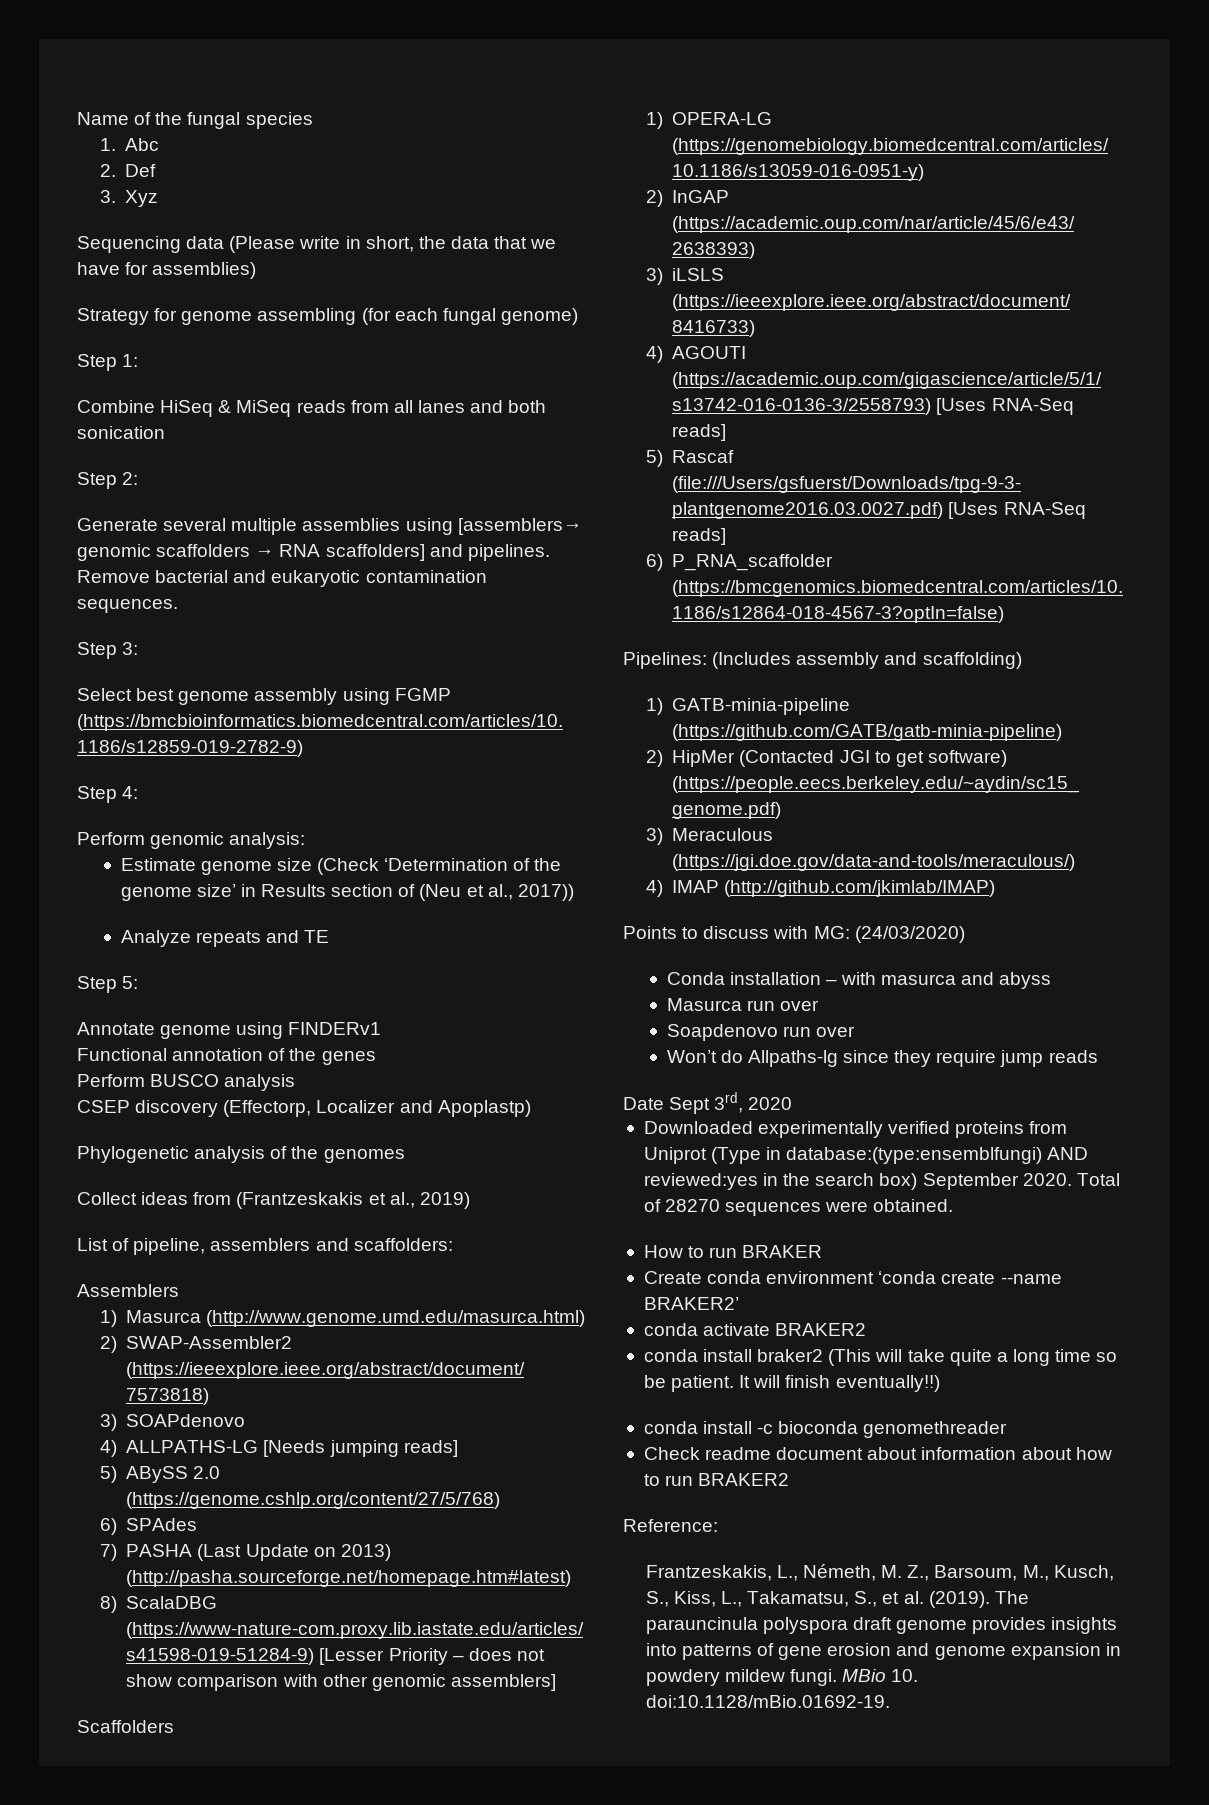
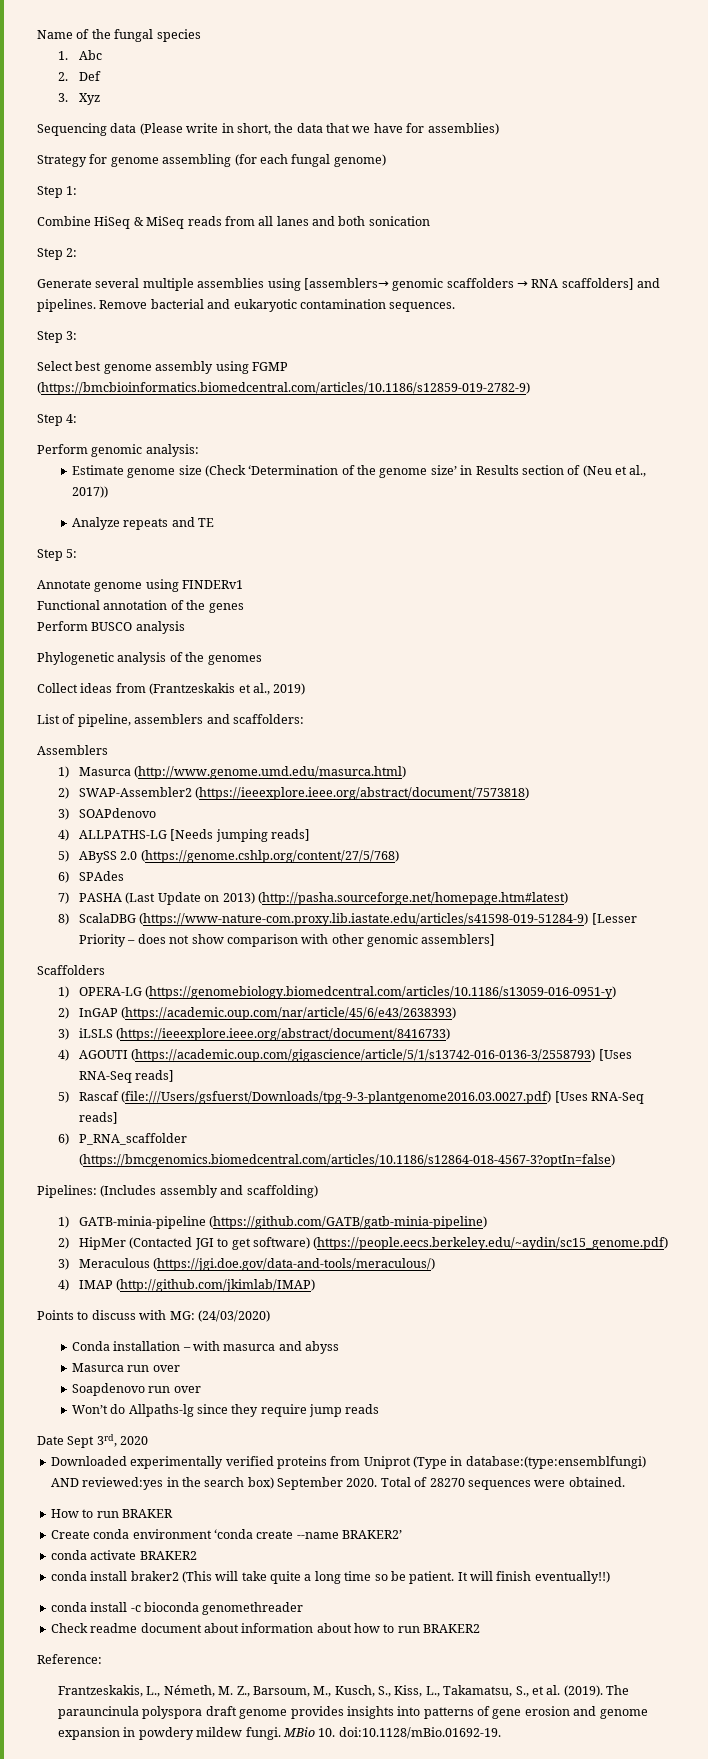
[77,1100,531,1117] // CSEP discovery (Effectorp, Localizer and Apoplastp) -> (185, 627) none

